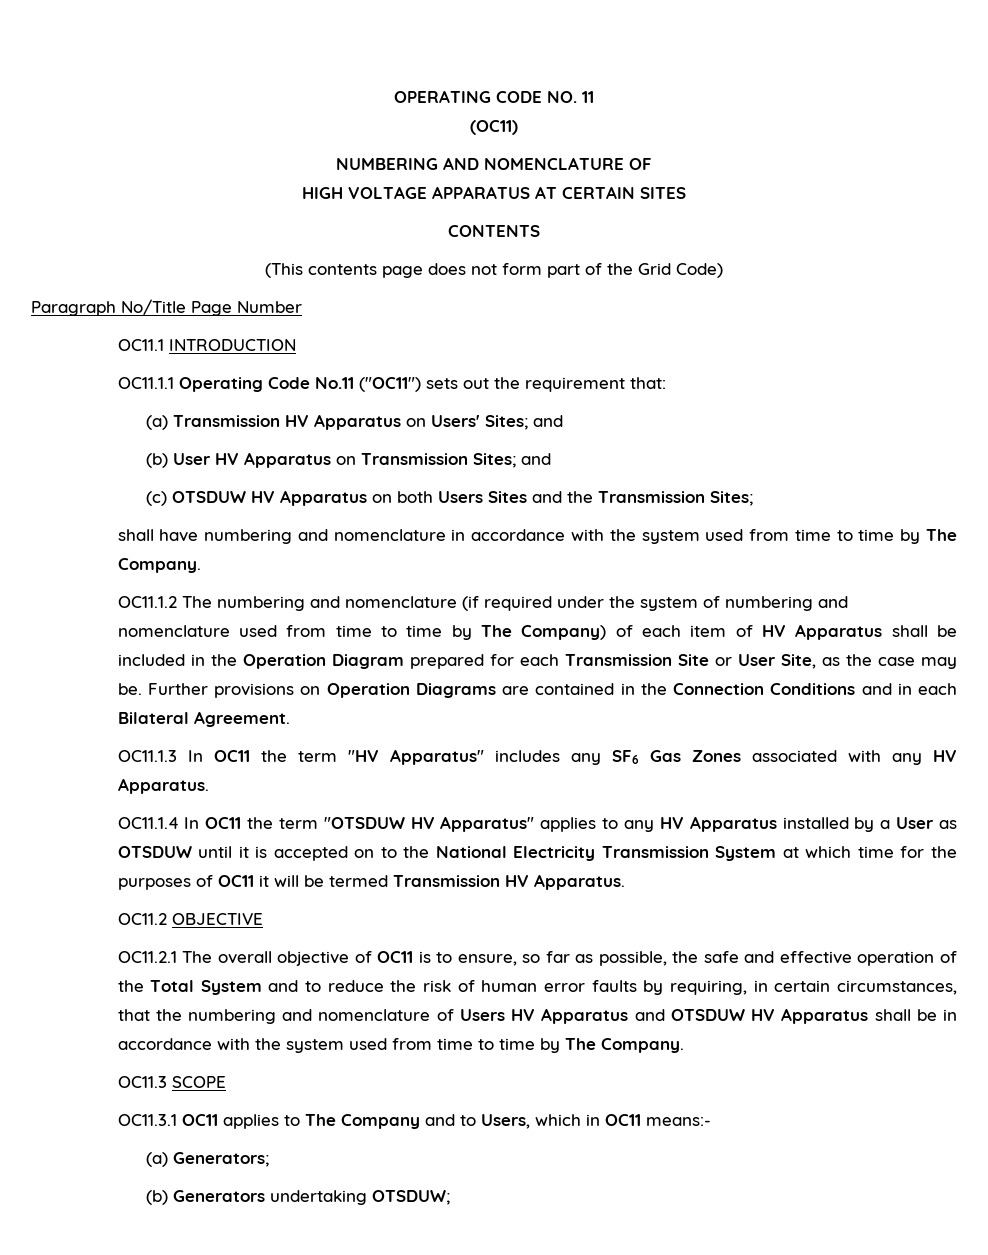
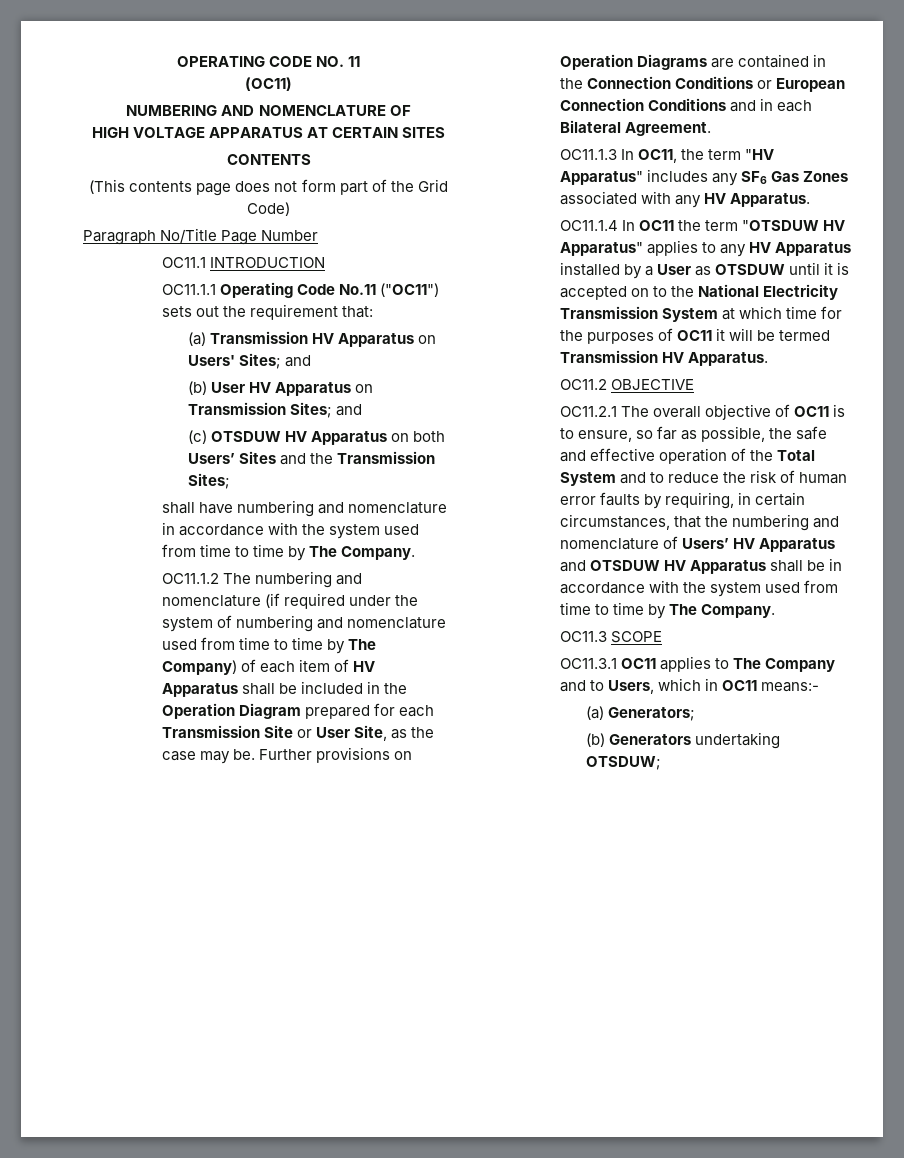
[438,491,484,503] Users -> [187,453,235,464] Users’
(856, 689) none -> [756,78,845,92] [559,98,726,111] or European Connection Conditions
[213,750,250,762] OC11 -> [637,149,677,163] OC11,
[459,1009,505,1021] Users -> [681,538,729,549] Users’

